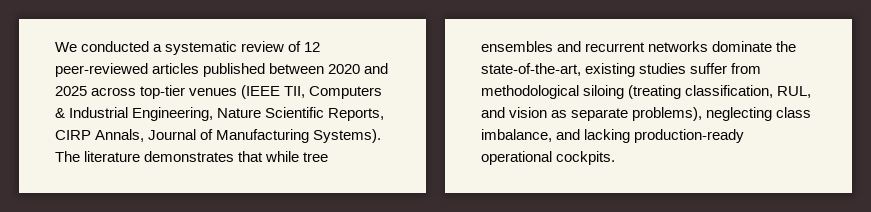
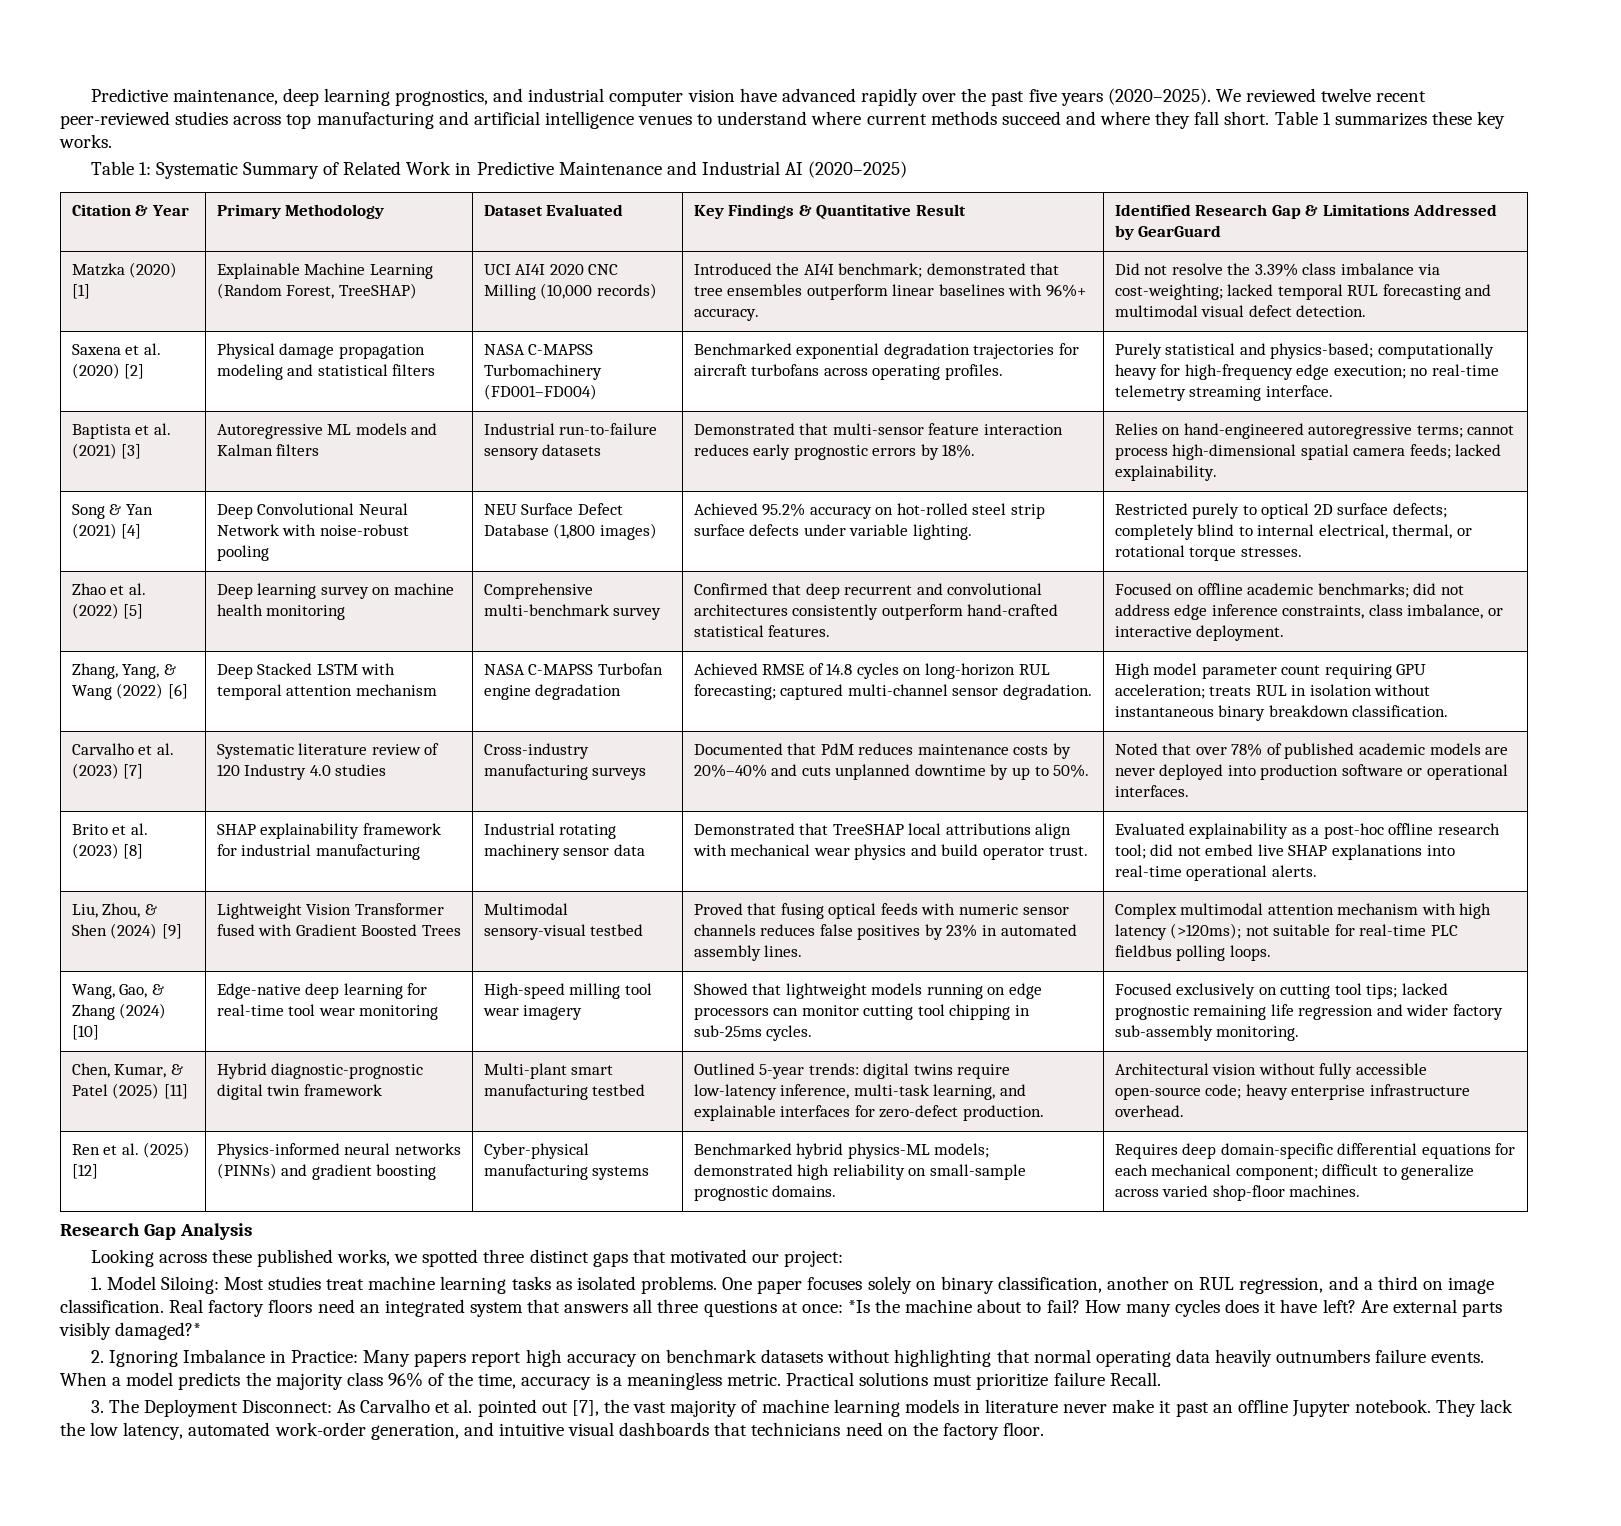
[55,41,321,55] [55,63,389,77] [55,85,383,99] [55,107,385,121] [55,129,382,143] [55,151,329,162] [481,41,797,52] [481,63,762,77] [481,85,812,99] [481,107,812,121] [481,129,745,143] [481,151,616,165] We conducted a systematic review of 12 peer-reviewed articles published between 2020 and 2025 across top-tier venues (IEEE TII, Computers & Industrial Engineering, Nature Scientific Reports, CIRP Annals, Journal of Manufacturing Systems). The literature demonstrates that while tree ensembles and recurrent networks dominate the state-of-the-art, existing studies suffer from methodological siloing (treating classification, RUL, and vision as separate problems), neglecting class imbalance, and lacking production-ready operational cockpits. -> [90,88,1427,106] [60,111,1506,129] [59,134,112,148] [90,161,908,179] [71,204,189,216] [216,204,385,219] [483,204,624,216] [693,204,966,220] [1114,204,1498,219] [1114,225,1222,240] [71,262,178,278] [71,284,90,299] [216,263,433,279] [216,283,417,299] [483,264,619,275] [483,283,657,300] [693,263,1060,278] [693,284,1087,300] [693,308,759,321] [1114,263,1440,277] [1114,284,1492,300] [1114,305,1367,317] [71,343,161,355] [71,363,145,379] [216,343,425,359] [216,364,436,380] [483,344,594,355] [483,364,602,380] [483,384,597,400] [693,343,1079,359] [693,364,1003,380] [1114,343,1494,359] [1114,364,1500,380] [1114,385,1333,401] [71,423,171,439] [71,443,142,459] [216,423,438,439] [216,444,320,456] [483,423,658,435] [483,444,602,460] [693,423,1063,435] [693,444,976,460] [1114,423,1515,439] [1114,444,1502,460] [1114,465,1217,481] [71,504,153,519] [71,523,142,539] [216,503,408,519] [216,524,409,536] [216,545,269,561] [483,503,623,515] [483,523,657,540] [693,503,1046,519] [693,524,972,540] [1114,503,1448,519] [1114,524,1473,540] [1114,545,1302,561] [71,583,146,595] [71,603,144,619] [216,583,454,599] [216,604,346,620] [483,583,593,599] [483,604,662,620] [693,583,1043,599] [693,604,1059,620] [693,625,831,637] [1114,583,1465,598] [1114,604,1504,620] [1114,625,1285,641] [71,663,176,679] [71,683,188,700] [216,663,396,679] [216,684,437,700] [483,663,663,675] [483,684,622,700] [693,663,1050,679] [693,684,1092,700] [1114,663,1427,679] [1114,684,1431,699] [1114,705,1449,721] [71,743,174,755] [71,763,144,779] [216,743,440,759] [216,764,387,780] [483,743,589,759] [483,764,647,780] [693,743,1072,759] [693,764,1090,780] [1114,743,1509,759] [1114,764,1509,780] [1114,785,1189,797] [71,823,148,835] [71,843,144,859] [216,823,441,839] [216,844,420,860] [483,823,617,839] [483,844,645,860] [693,823,1072,839] [692,844,1088,860] [1114,823,1501,839] [1114,844,1455,860] [1114,865,1317,881] [71,903,157,918] [71,923,182,939] [216,903,444,919] [216,924,461,936] [483,903,568,915] [483,924,644,940] [693,903,1069,919] [693,924,1077,940] [693,945,803,961] [1114,903,1492,919] [1114,923,1459,940] [1114,945,1271,961] [71,984,164,999] [71,1003,167,1020] [71,1025,99,1040] [216,983,428,999] [216,1004,439,1020] [483,983,652,999] [482,1005,583,1020] [693,983,1043,999] [693,1004,1031,1020] [693,1025,813,1041] [1114,983,1449,999] [1114,1004,1504,1020] [1114,1025,1300,1041] [71,1063,183,1078] [71,1083,188,1099] [216,1063,424,1079] [216,1084,382,1100] [483,1063,614,1079] [483,1084,646,1100] [693,1063,1011,1079] [693,1084,1026,1100] [693,1105,1044,1121] [1114,1063,1427,1079] [1114,1084,1470,1100] [1114,1105,1184,1117] [71,1142,191,1158] [71,1164,98,1179] [216,1143,461,1159] [216,1163,437,1180] [483,1143,589,1159] [483,1164,650,1180] [693,1143,990,1159] [693,1164,1026,1180] [693,1185,837,1201] [1114,1143,1516,1159] [1114,1164,1475,1180] [1114,1185,1361,1201] [60,1223,253,1240] [90,1249,844,1267] [90,1276,1495,1294] [60,1299,1502,1317] [59,1322,202,1340] [90,1349,1485,1367] [60,1372,1161,1390] [90,1399,1514,1417] [60,1422,1045,1440] Predictive maintenance, deep learning prognostics, and industrial computer vision have advanced rapidly over the past five years (2020–2025). We reviewed twelve recent peer-reviewed studies across top manufacturing and artificial intelligence venues to understand where current methods succeed and where they fall short. Table 1 summarizes these key works. // Table 1: Systematic Summary of Related Work in Predictive Maintenance and Industrial AI (2020–2025) // Citation & Year | Primary Methodology | Dataset Evaluated | Key Findings & Quantitative Result | Identified Research Gap & Limitations Addressed by GearGuard // Matzka (2020) [1] | Explainable Machine Learning (Random Forest, TreeSHAP) | UCI AI4I 2020 CNC Milling (10,000 records) | Introduced the AI4I benchmark; demonstrated that tree ensembles outperform linear baselines with 96%+ accuracy. | Did not resolve the 3.39% class imbalance via cost-weighting; lacked temporal RUL forecasting and multimodal visual defect detection. // Saxena et al. (2020) [2] | Physical damage propagation modeling and statistical filters | NASA C-MAPSS Turbomachinery (FD001–FD004) | Benchmarked exponential degradation trajectories for aircraft turbofans across operating profiles. | Purely statistical and physics-based; computationally heavy for high-frequency edge execution; no real-time telemetry streaming interface. // Baptista et al. (2021) [3] | Autoregressive ML models and Kalman filters | Industrial run-to-failure sensory datasets | Demonstrated that multi-sensor feature interaction reduces early prognostic errors by 18%. | Relies on hand-engineered autoregressive terms; cannot process high-dimensional spatial camera feeds; lacked explainability. // Song & Yan (2021) [4] | Deep Convolutional Neural Network with noise-robust pooling | NEU Surface Defect Database (1,800 images) | Achieved 95.2% accuracy on hot-rolled steel strip surface defects under variable lighting. | Restricted purely to optical 2D surface defects; completely blind to internal electrical, thermal, or rotational torque stresses. // Zhao et al. (2022) [5] | Deep learning survey on machine health monitoring | Comprehensive multi-benchmark survey | Confirmed that deep recurrent and convolutional architectures consistently outperform hand-crafted statistical features. | Focused on offline academic benchmarks; did not address edge inference constraints, class imbalance, or interactive deployment. // Zhang, Yang, & Wang (2022) [6] | Deep Stacked LSTM with temporal attention mechanism | NASA C-MAPSS Turbofan engine degradation | Achieved RMSE of 14.8 cycles on long-horizon RUL forecasting; captured multi-channel sensor degradation. | High model parameter count requiring GPU acceleration; treats RUL in isolation without instantaneous binary breakdown classification. // Carvalho et al. (2023) [7] | Systematic literature review of 120 Industry 4.0 studies | Cross-industry manufacturing surveys | Documented that PdM reduces maintenance costs by 20%–40% and cuts unplanned downtime by up to 50%. | Noted that over 78% of published academic models are never deployed into production software or operational interfaces. // Brito et al. (2023) [8] | SHAP explainability framework for industrial manufacturing | Industrial rotating machinery sensor data | Demonstrated that TreeSHAP local attributions align with mechanical wear physics and build operator trust. | Evaluated explainability as a post-hoc offline research tool; did not embed live SHAP explanations into real-time operational alerts. // Liu, Zhou, & Shen (2024) [9] | Lightweight Vision Transformer fused with Gradient Boosted Trees | Multimodal sensory-visual testbed | Proved that fusing optical feeds with numeric sensor channels reduces false positives by 23% in automated assembly lines. | Complex multimodal attention mechanism with high latency (>120ms); not suitable for real-time PLC fieldbus polling loops. // Wang, Gao, & Zhang (2024) [10] | Edge-native deep learning for real-time tool wear monitoring | High-speed milling tool wear imagery | Showed that lightweight models running on edge processors can monitor cutting tool chipping in sub-25ms cycles. | Focused exclusively on cutting tool tips; lacked prognostic remaining life regression and wider factory sub-assembly monitoring. // Chen, Kumar, & Patel (2025) [11] | Hybrid diagnostic-prognostic digital twin framework | Multi-plant smart manufacturing testbed | Outlined 5-year trends: digital twins require low-latency inference, multi-task learning, and explainable interfaces for zero-defect production. | Architectural vision without fully accessible open-source code; heavy enterprise infrastructure overhead. // Ren et al. (2025) [12] | Physics-informed neural networks (PINNs) and gradient boosting | Cyber-physical manufacturing systems | Benchmarked hybrid physics-ML models; demonstrated high reliability on small-sample prognostic domains. | Requires deep domain-specific differential equations for each mechanical component; difficult to generalize across varied shop-floor machines. // Research Gap Analysis // Looking across these published works, we spotted three distinct gaps that motivated our project: // 1. Model Siloing: Most studies treat machine learning tasks as isolated problems. One paper focuses solely on binary classification, another on RUL regression, and a third on image classification. Real factory floors need an integrated system that answers all three questions at once: *Is the machine about to fail? How many cycles does it have left? Are external parts visibly damaged?* // 2. Ignoring Imbalance in Practice: Many papers report high accuracy on benchmark datasets without highlighting that normal operating data heavily outnumbers failure events. When a model predicts the majority class 96% of the time, accuracy is a meaningless metric. Practical solutions must prioritize failure Recall. // 3. The Deployment Disconnect: As Carvalho et al. pointed out [7], the vast majority of machine learning models in literature never make it past an offline Jupyter notebook. They lack the low latency, automated work-order generation, and intuitive visual dashboards that technicians need on the factory floor.

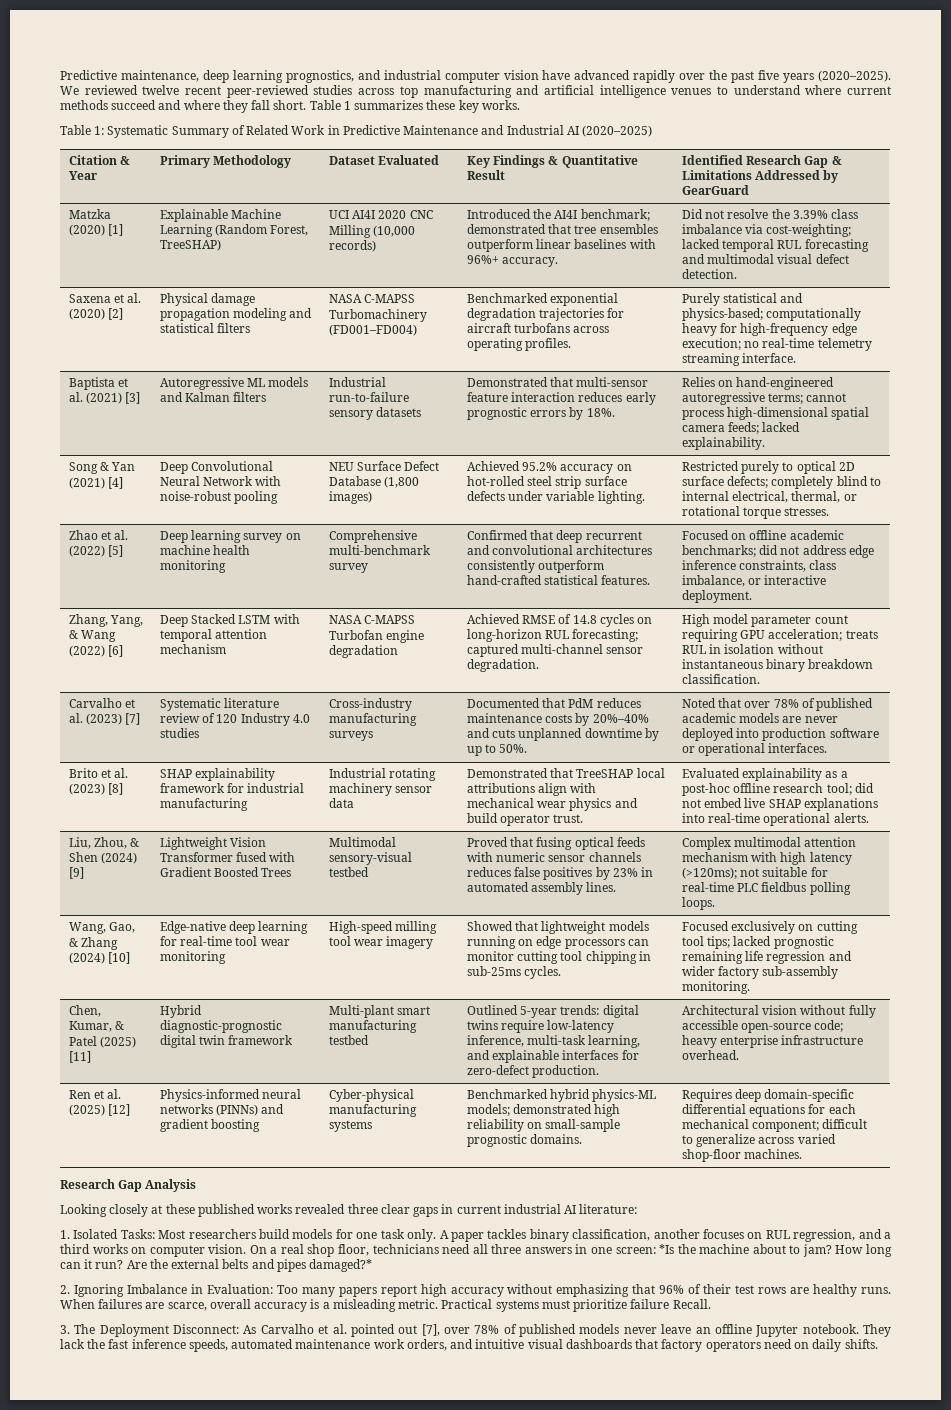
[158,1249,844,1267] [90,1276,936,1294] across these published works, we spotted three distinct gaps that motivated our project: // 1. Model Siloing: Most studies treat machine learning tasks as isolated problems. One paper focuses solely on -> [109,1204,638,1217] [60,1229,527,1242] closely at these published works revealed three clear gaps in current industrial AI literature: // 1. Isolated Tasks: Most researchers build models for one task only. A paper tackles
(1170, 1283) none -> [702,1229,744,1239] focuses
[1422,1277,1495,1294] [60,1299,843,1317] on image classification. Real factory floors need an integrated system that answers all three questions at once: -> [92,1244,656,1257] works on computer vision. On a real shop floor, technicians need all three answers in one screen:
[1046,1299,1502,1317] [59,1322,111,1340] fail? How many cycles does it have left? Are external parts visibly -> [802,1244,892,1257] [60,1259,306,1272] jam? How long can it run? Are the external belts and pipes
[291,1350,411,1367] Practice: Many -> [206,1284,335,1297] Evaluation: Too many
[640,1349,1485,1367] [60,1372,517,1390] on benchmark datasets without highlighting that normal operating data heavily outnumbers failure events. When a model predicts the majority class 96% of the time, -> [507,1284,892,1297] [60,1299,251,1311] without emphasizing that 96% of their test rows are healthy runs. When failures are scarce, overall
[626,1372,722,1390] meaningless -> [332,1299,396,1312] misleading
[859,1372,929,1386] solutions -> [495,1300,539,1312] systems
[604,1399,1209,1417] the vast majority of machine learning models in literature never make it past -> [444,1324,692,1337] over 78% of published models never leave
[90,1422,459,1440] low latency, automated work-order generation, -> [108,1339,447,1352] fast inference speeds, automated maintenance work orders,
[751,1422,1045,1440] technicians need on the factory floor. -> [661,1339,878,1352] factory operators need on daily shifts.

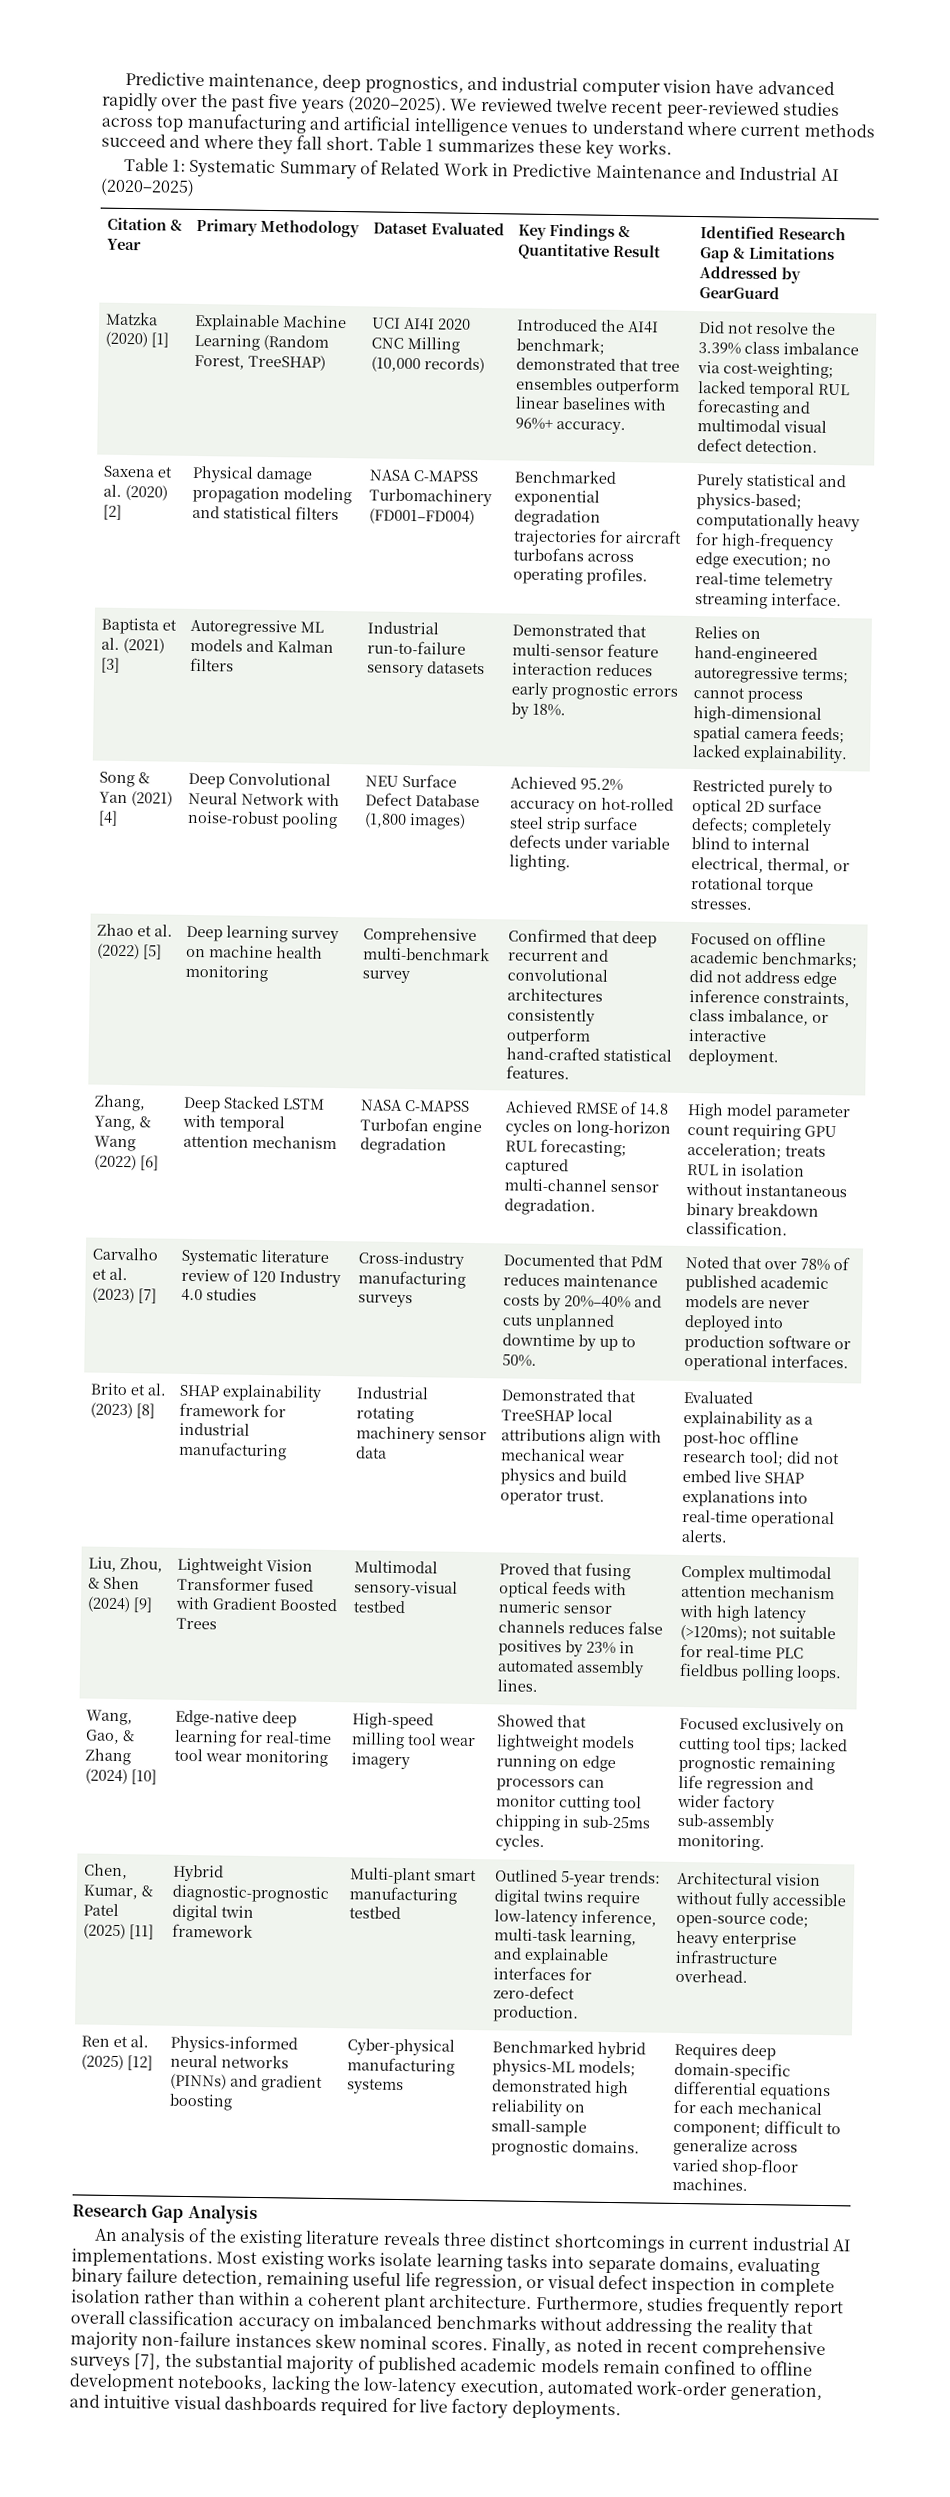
[232,70,283,83] learning -> (362, 83) none
[60,1204,638,1217] [60,1229,891,1242] [60,1244,892,1257] [60,1259,373,1272] [60,1284,892,1297] [60,1299,711,1312] [60,1324,892,1337] [60,1339,878,1352] Looking closely at these published works revealed three clear gaps in current industrial AI literature: // 1. Isolated Tasks: Most researchers build models for one task only. A paper tackles binary classification, another focuses on RUL regression, and a third works on computer vision. On a real shop floor, technicians need all three answers in one screen: *Is the machine about to jam? How long can it run? Are the external belts and pipes damaged?* // 2. Ignoring Imbalance in Evaluation: Too many papers report high accuracy without emphasizing that 96% of their test rows are healthy runs. When failures are scarce, overall accuracy is a misleading metric. Practical systems must prioritize failure Recall. // 3. The Deployment Disconnect: As Carvalho et al. pointed out [7], over 78% of published models never leave an offline Jupyter notebook. They lack the fast inference speeds, automated maintenance work orders, and intuitive visual dashboards that factory operators need on daily shifts. -> [93,2228,851,2253] [71,2248,821,2276] [71,2268,835,2297] [71,2289,844,2318] [70,2310,814,2339] [70,2331,826,2360] [70,2353,813,2376] [69,2373,822,2402] [69,2394,621,2421] An analysis of the existing literature reveals three distinct shortcomings in current industrial AI implementations. Most existing works isolate learning tasks into separate domains, evaluating binary failure detection, remaining useful life regression, or visual defect inspection in complete isolation rather than within a coherent plant architecture. Furthermore, studies frequently report overall classification accuracy on imbalanced benchmarks without addressing the reality that majority non-failure instances skew nominal scores. Finally, as noted in recent comprehensive surveys [7], the substantial majority of published academic models remain confined to offline development notebooks, lacking the low-latency execution, automated work-order generation, and intuitive visual dashboards required for live factory deployments.

